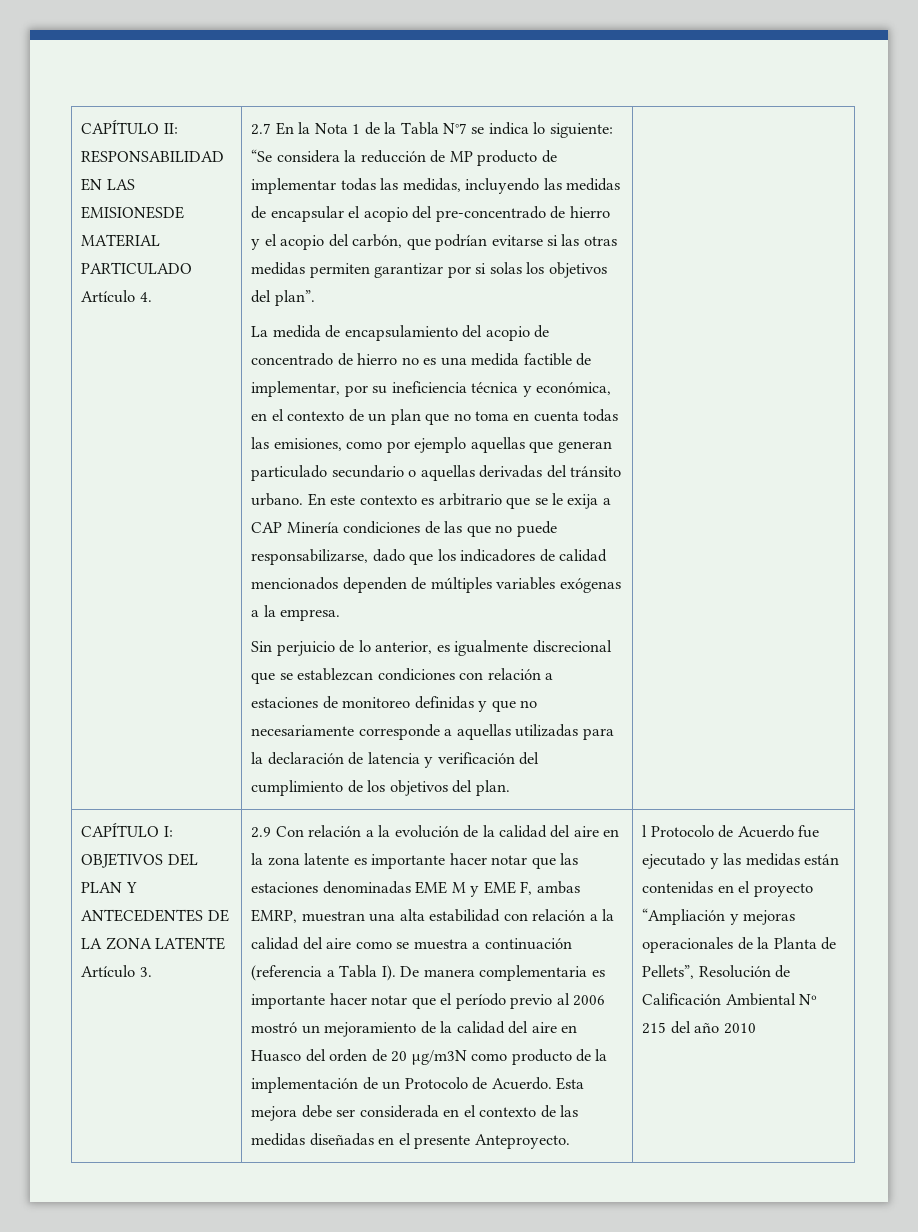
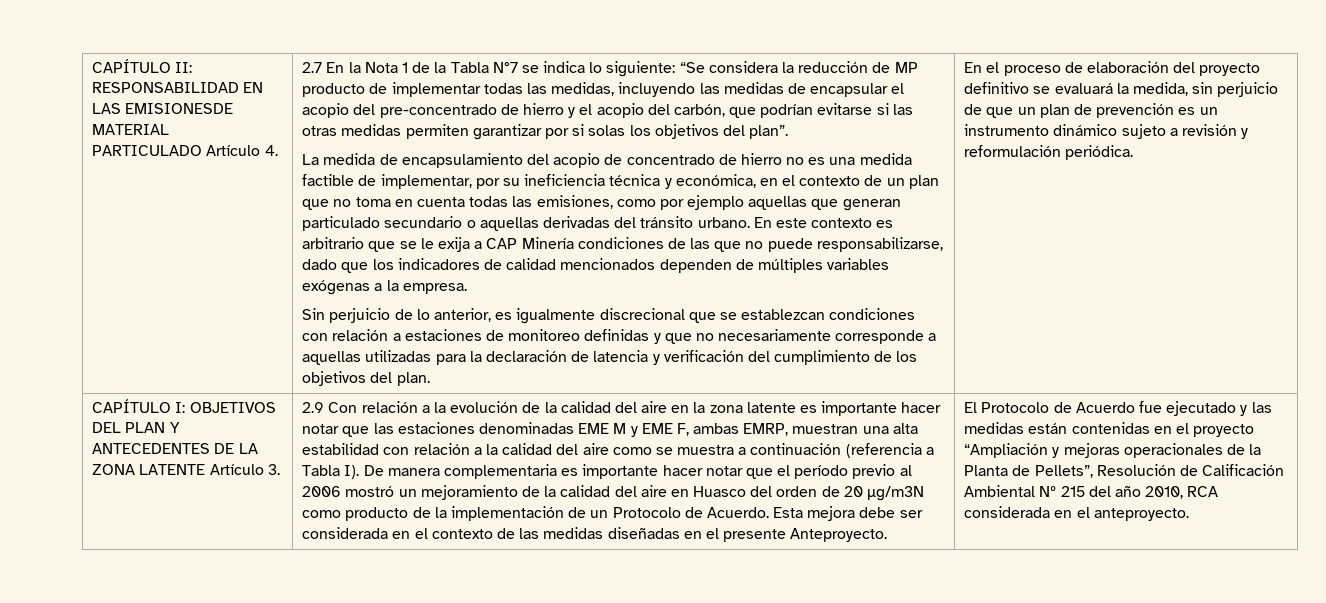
(510, 788) none -> [964,61,1261,76] [964,82,1279,97] [964,103,1218,118] [964,124,1249,139] [964,145,1134,160] En el proceso de elaboración del proyecto definitivo se evaluará la medida, sin perjuicio de que un plan de prevención es un instrumento dinámico sujeto a revisión y reformulación periódica.
[642,825,648,837] l -> [964,402,978,413] El
[723,1023,756,1034] 2010 -> [1145,486,1219,499] [964,506,1189,521] 2010, RCA considerada en el anteproyecto.

